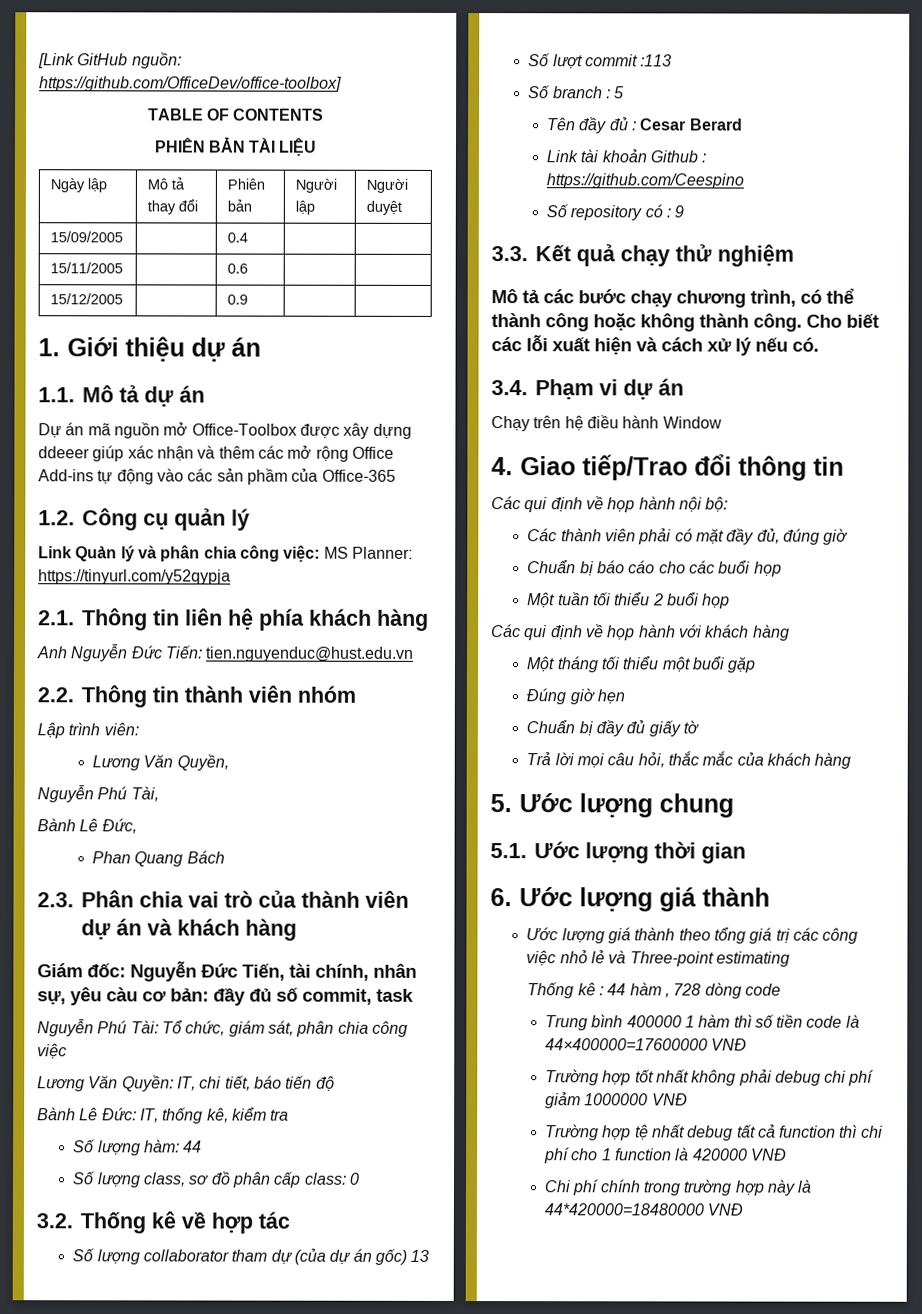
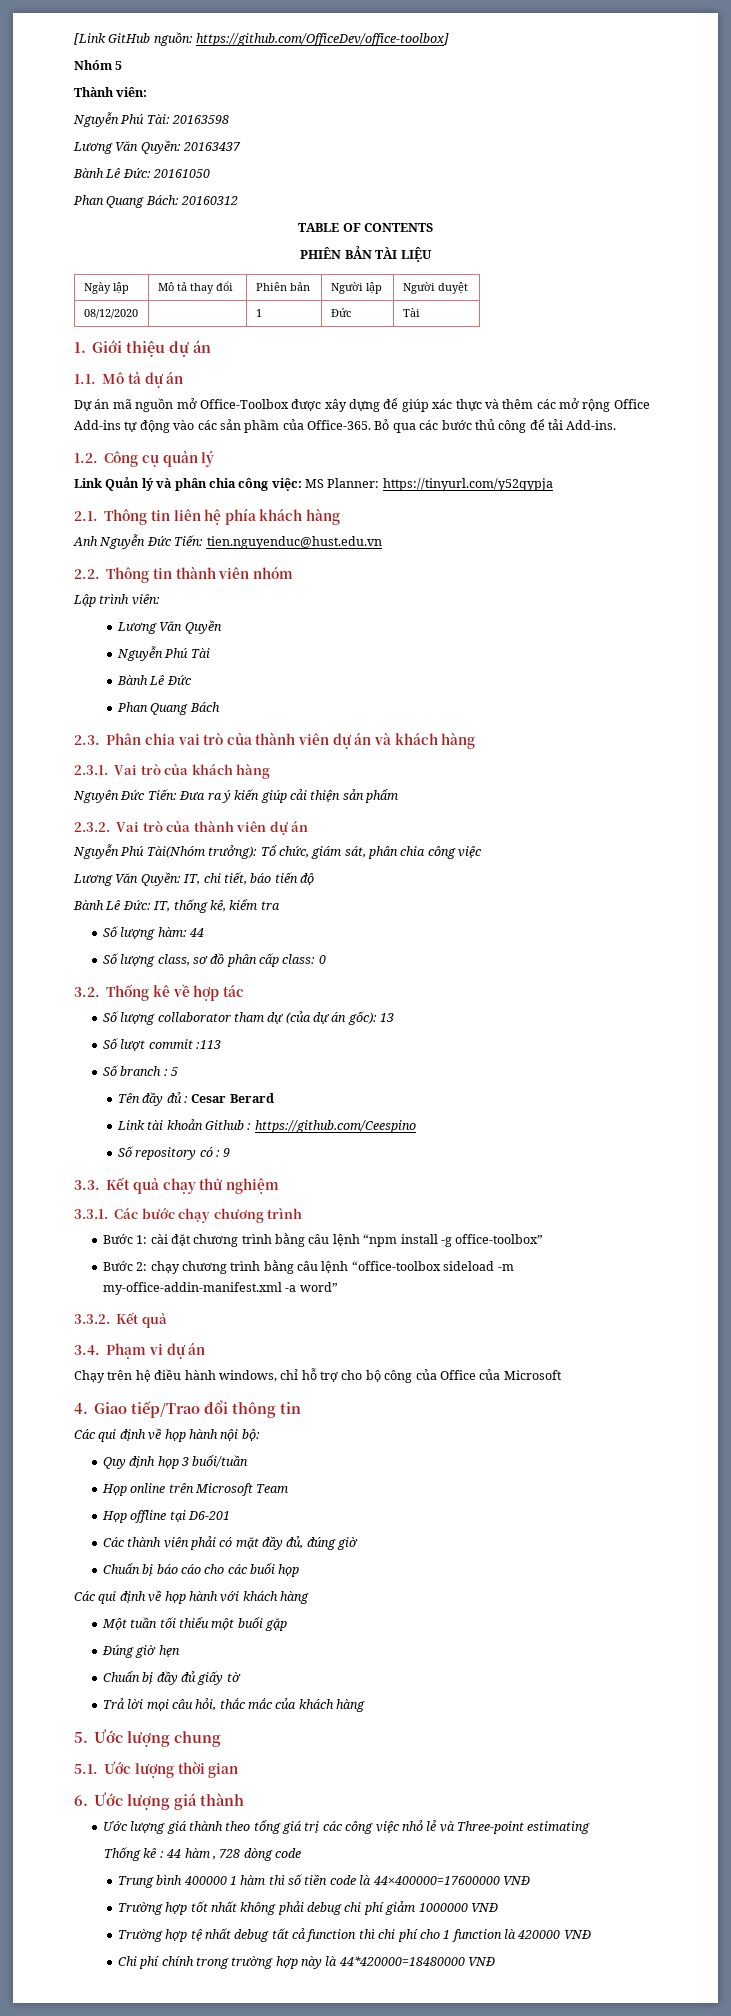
(342, 84) none -> [74,60,123,70] [74,87,148,97] [73,112,230,127] [73,140,242,154] [73,168,211,178] [73,195,239,208] // Nhóm 5 // Thành viên: // Nguyễn Phú Tài: 20163598 // Lương Văn Quyền: 20163437 // Bành Lê Đức: 20161050 // Phan Quang Bách: 20160312
[50,231,124,243] [227,232,249,243] [50,262,124,274] [227,263,249,274] [50,293,124,305] [227,294,249,305] 15/09/2005 | | 0.4 | | // 15/11/2005 | | 0.6 | | // 15/12/2005 | | 0.9 | | -> [83,309,138,319] [255,309,262,317] [330,308,351,317] [402,308,420,317] 08/12/2020 | | 1 | Đức | Tài
[38,446,90,459] ddeeer -> [383,398,399,409] để
[156,445,194,462] nhận -> [455,399,482,411] thực
[321,469,396,482] Office-365 -> [307,419,617,433] Office-365. Bỏ qua các bước thủ công để tải Add-ins.
[176,754,229,771] [37,785,159,803] [37,818,137,834] Quyền, // Nguyễn Phú Tài, // Bành Lê Đức, -> [184,620,222,634] [116,646,210,661] [116,675,192,685] Quyền // Nguyễn Phú Tài // Bành Lê Đức
[37,961,417,982] [37,987,414,1006] [37,1019,159,1037] Giám đốc: Nguyễn Đức Tiến, tài chính, nhân sự, yêu càu cơ bản: đầy đủ số commit, task // Nguyễn Phú Tài: -> [74,763,271,779] [73,789,399,803] [74,820,309,835] [73,844,258,859] 2.3.1. Vai trò của khách hàng // Nguyên Đức Tiến: Đưa ra ý kiến giúp cải thiện sản phẩm // 2.3.2. Vai trò của thành viên dự án // Nguyễn Phú Tài(Nhóm trưởng):
[374,1248,407,1265] gốc) -> [347,1011,377,1025] gốc):
[491,288,854,308] [491,313,879,332] [491,335,819,356] Mô tả các bước chạy chương trình, có thể thành công hoặc không thành công. Cho biết các lỗi xuất hiện và cách xử lý nếu có. -> [74,1208,303,1223] [102,1233,544,1247] [102,1260,514,1274] [102,1282,338,1295] [74,1312,167,1328] 3.3.1. Các bước chạy chương trình // Bước 1: cài đặt chương trình bằng câu lệnh “npm install -g office-toolbox” // Bước 2: chạy chương trình bằng câu lệnh “office-toolbox sideload -m my-office-addin-manifest.xml -a word” // 3.3.2. Kết quả
[662,416,722,429] Window -> [218,1368,562,1383] windows, chỉ hỗ trợ cho bộ công của Office của Microsoft
(729, 504) none -> [102,1455,249,1469] [101,1483,289,1496] [101,1510,230,1523] // Quy định họp 3 buổi/tuần // Họp online trên Microsoft Team // Họp offline tại D6-201
[527,592,731,609] // Một tuần tối thiểu 2 buổi họp -> (300, 1570) none
[556,656,599,673] tháng -> [130,1617,158,1628] tuần

